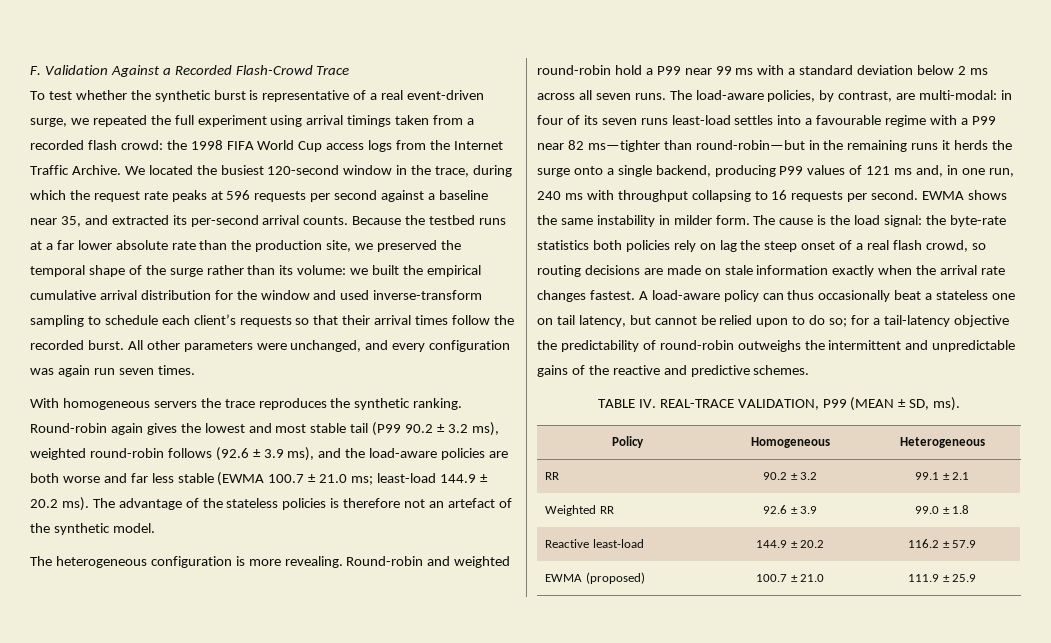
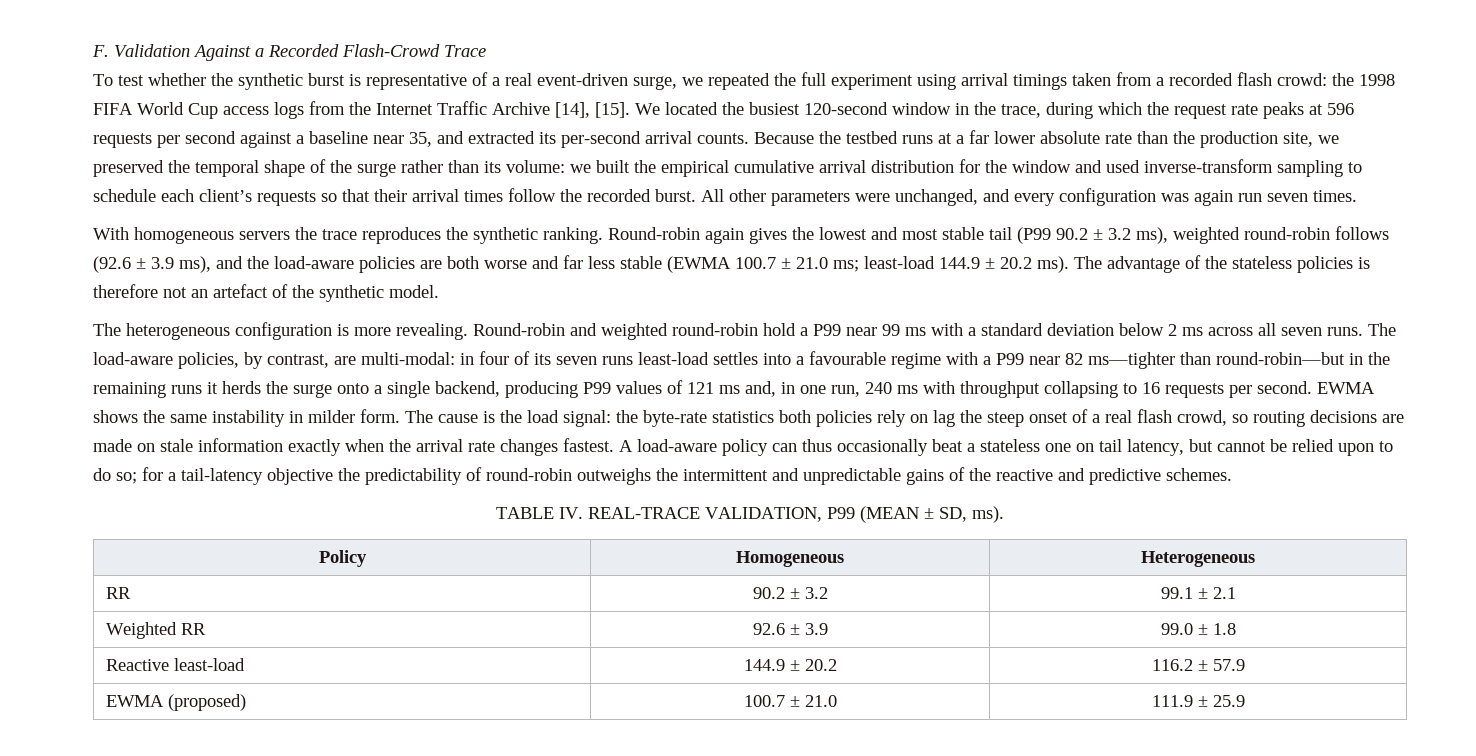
[71,165,121,175] Archive. -> [492,102,630,118] Archive [14], [15].

